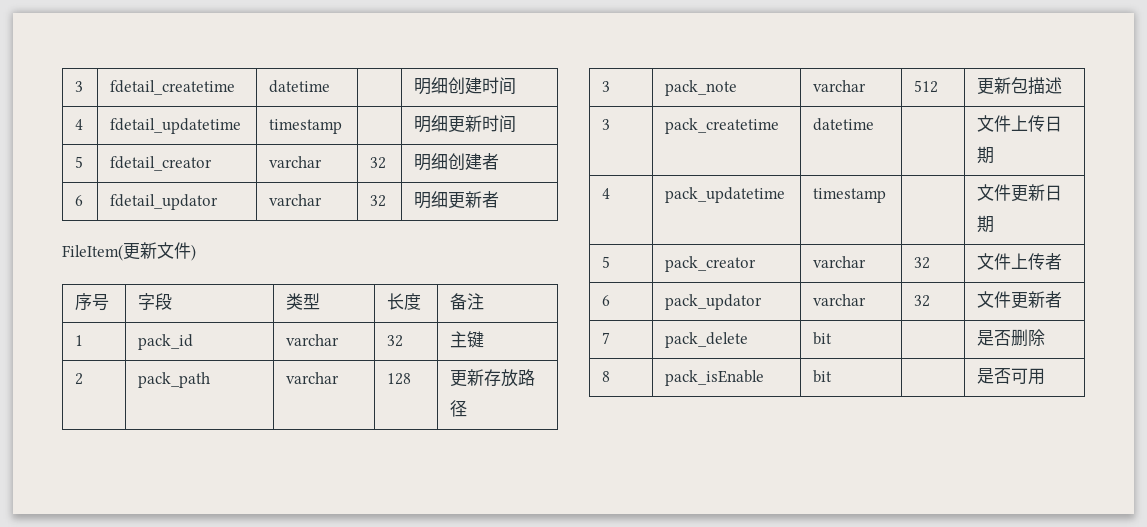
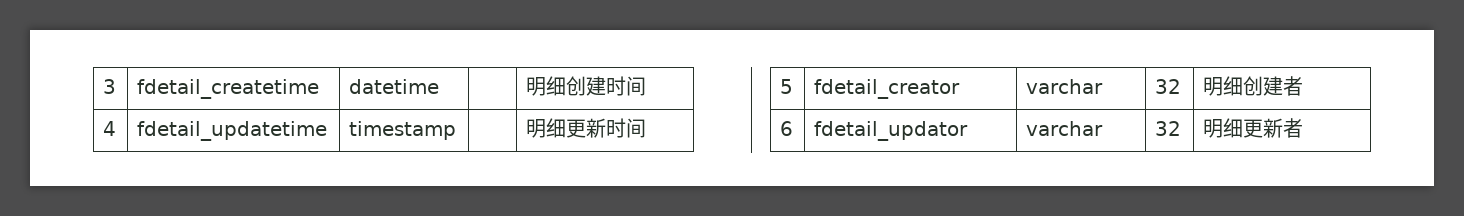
[62,242,196,261] [75,293,110,311] [138,293,173,310] [286,293,321,310] [387,293,422,310] [450,293,485,310] [75,335,84,346] [138,334,194,350] [286,334,340,346] [387,335,404,347] [450,331,485,348] [75,373,84,385] [138,372,211,388] [286,372,340,384] [387,373,412,385] [450,369,536,387] [450,400,468,417] [602,81,611,92] [665,80,738,96] [813,80,867,92] [914,80,939,93] [977,77,1063,95] [602,119,611,130] [665,118,780,134] [813,118,875,131] [977,115,1063,132] [977,146,995,164] [602,188,611,199] [665,187,786,203] [813,188,887,203] [977,184,1063,202] [977,215,995,233] [602,256,611,268] [665,256,757,272] [813,256,867,268] [914,257,931,269] [977,253,1063,270] [602,295,611,306] [665,294,763,310] [813,294,867,306] [914,295,931,307] [977,291,1063,309] [602,332,611,344] [665,332,749,348] [813,332,833,345] [977,329,1046,347] [602,371,611,382] [665,370,765,386] [813,370,833,383] [977,368,1046,385] // FileItem(更新文件) // 序号 | 字段 | 类型 | 长度 | 备注 // 1 | pack_id | varchar | 32 | 主键 // 2 | pack_path | varchar | 128 | 更新存放路径 // 3 | pack_note | varchar | 512 | 更新包描述 // 3 | pack_createtime | datetime | | 文件上传日期 // 4 | pack_updatetime | timestamp | | 文件更新日期 // 5 | pack_creator | varchar | 32 | 文件上传者 // 6 | pack_updator | varchar | 32 | 文件更新者 // 7 | pack_delete | bit | | 是否删除 // 8 | pack_isEnable | bit | | 是否可用 -> (1304, 128) none

